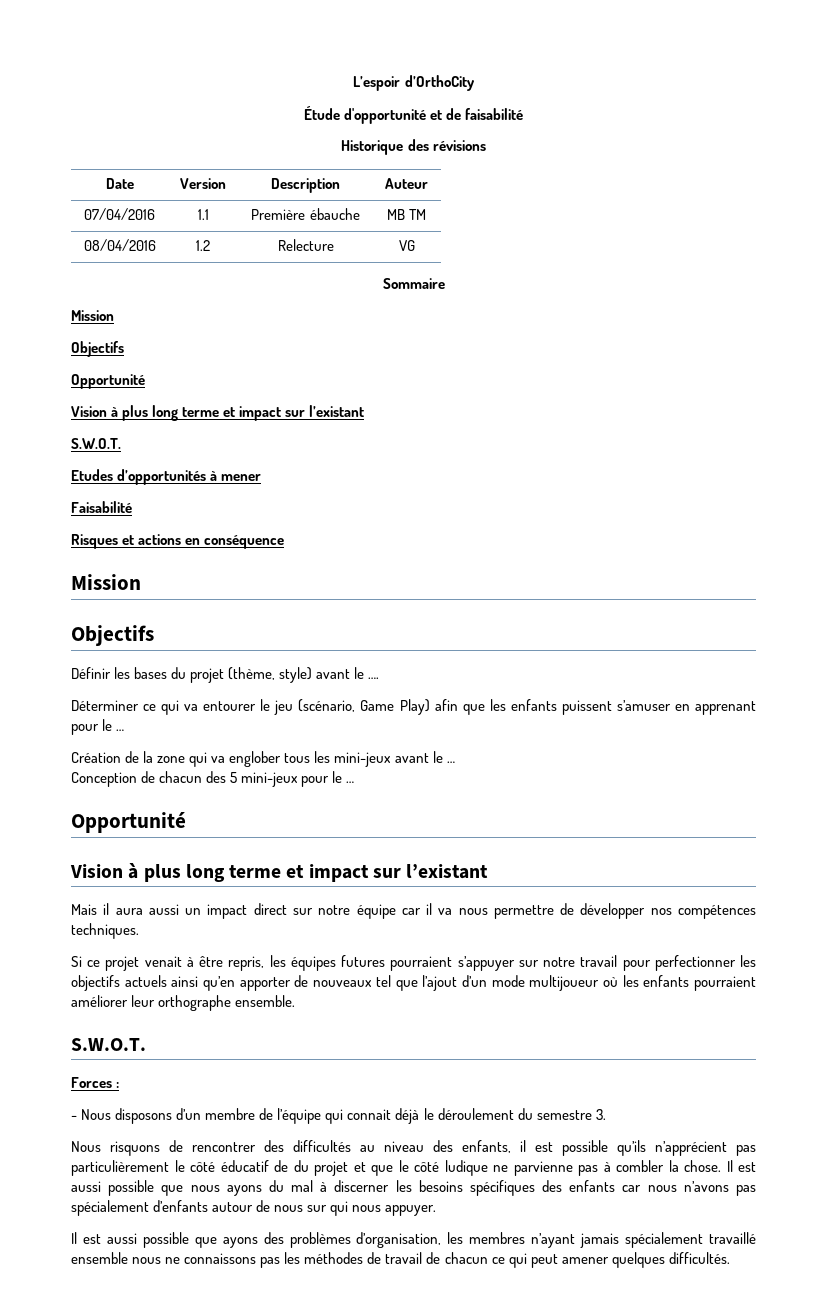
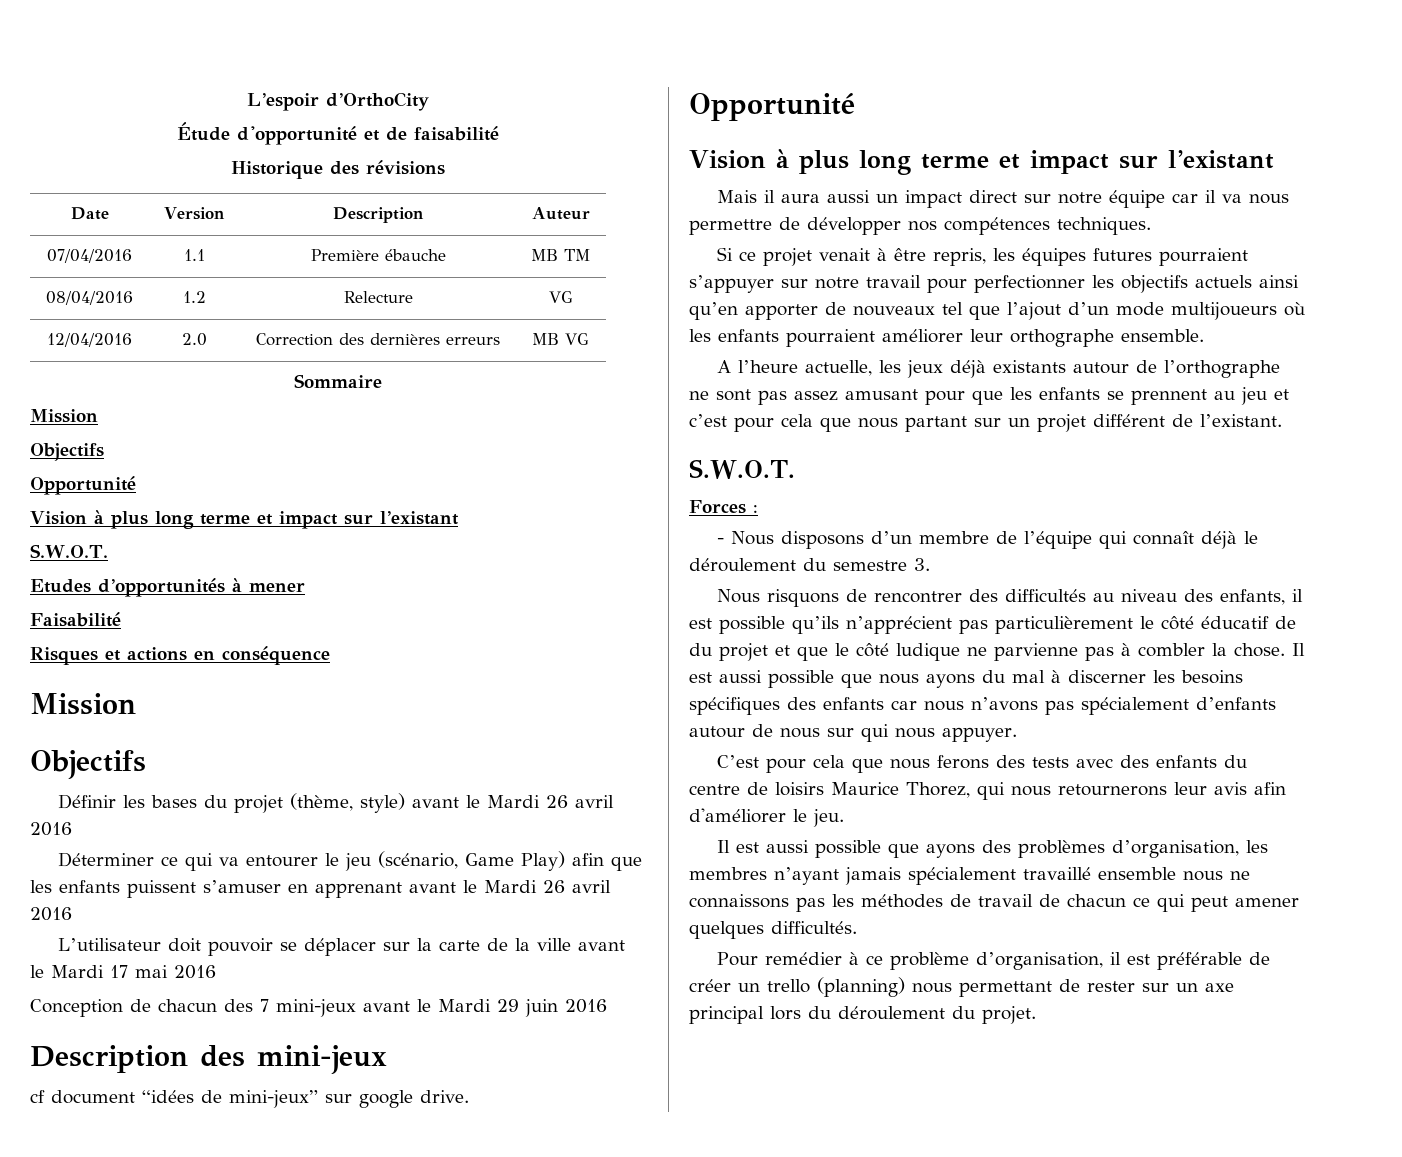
(415, 245) none -> [47,333,132,347] [182,333,207,346] [256,333,500,346] [532,333,590,345] // 12/04/2016 | 2.0 | Correction des dernières erreurs | MB VG
[368,677,380,679] …. -> [487,795,615,808] [30,822,72,836] Mardi 26 avril 2016
[71,719,125,735] [71,751,455,767] [71,771,355,787] pour le … // Création de la zone qui va englober tous les mini-jeux avant le … // Conception de chacun des 5 mini-jeux pour le … -> [409,880,611,893] [30,907,72,921] [58,938,626,956] [30,965,216,979] [30,999,607,1017] [30,1045,387,1074] [30,1090,469,1108] avant le Mardi 26 avril 2016 // L’utilisateur doit pouvoir se déplacer sur la carte de la ville avant le Mardi 17 mai 2016 // Conception de chacun des 7 mini-jeux avant le Mardi 29 juin 2016 // Description des mini-jeux // cf document “idées de mini-jeux” sur google drive.
[529,975,600,991] multijoueur -> [1171,302,1277,320] multijoueurs
(296, 1001) none -> [717,360,1281,378] [689,387,1289,405] [689,414,1282,432] // A l’heure actuelle, les jeux déjà existants autour de l’orthographe ne sont pas assez amusant pour que les enfants se prennent au jeu et c’est pour cela que nous partant sur un projet différent de l’existant.
[347,1109,392,1120] connait -> [1133,531,1195,545] connaît
(437, 1210) none -> [717,755,1248,773] [689,782,1286,800] [689,808,844,827] // C’est pour cela que nous ferons des tests avec des enfants du centre de loisirs Maurice Thorez, qui nous retournerons leur avis afin d'améliorer le jeu.
(730, 1258) none -> [717,952,1271,970] [689,977,1234,997] [689,1006,1036,1024] // Pour remédier à ce problème d’organisation, il est préférable de créer un trello (planning) nous permettant de rester sur un axe principal lors du déroulement du projet.

